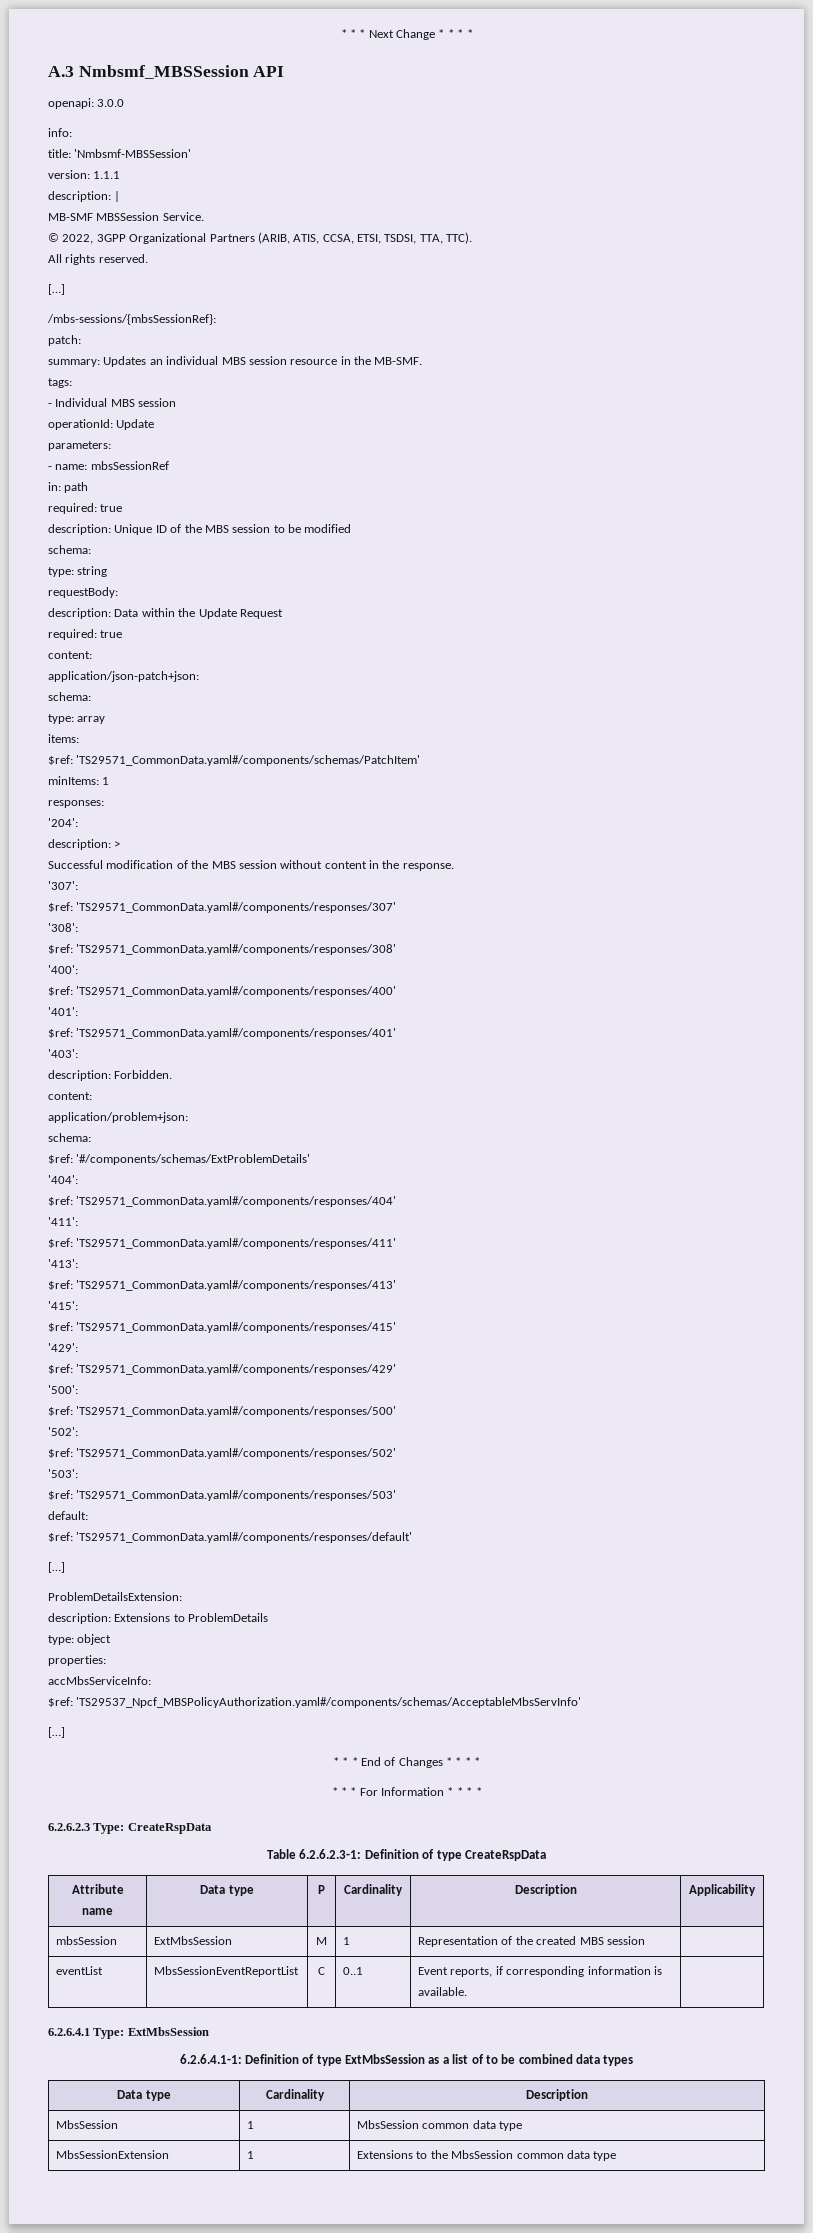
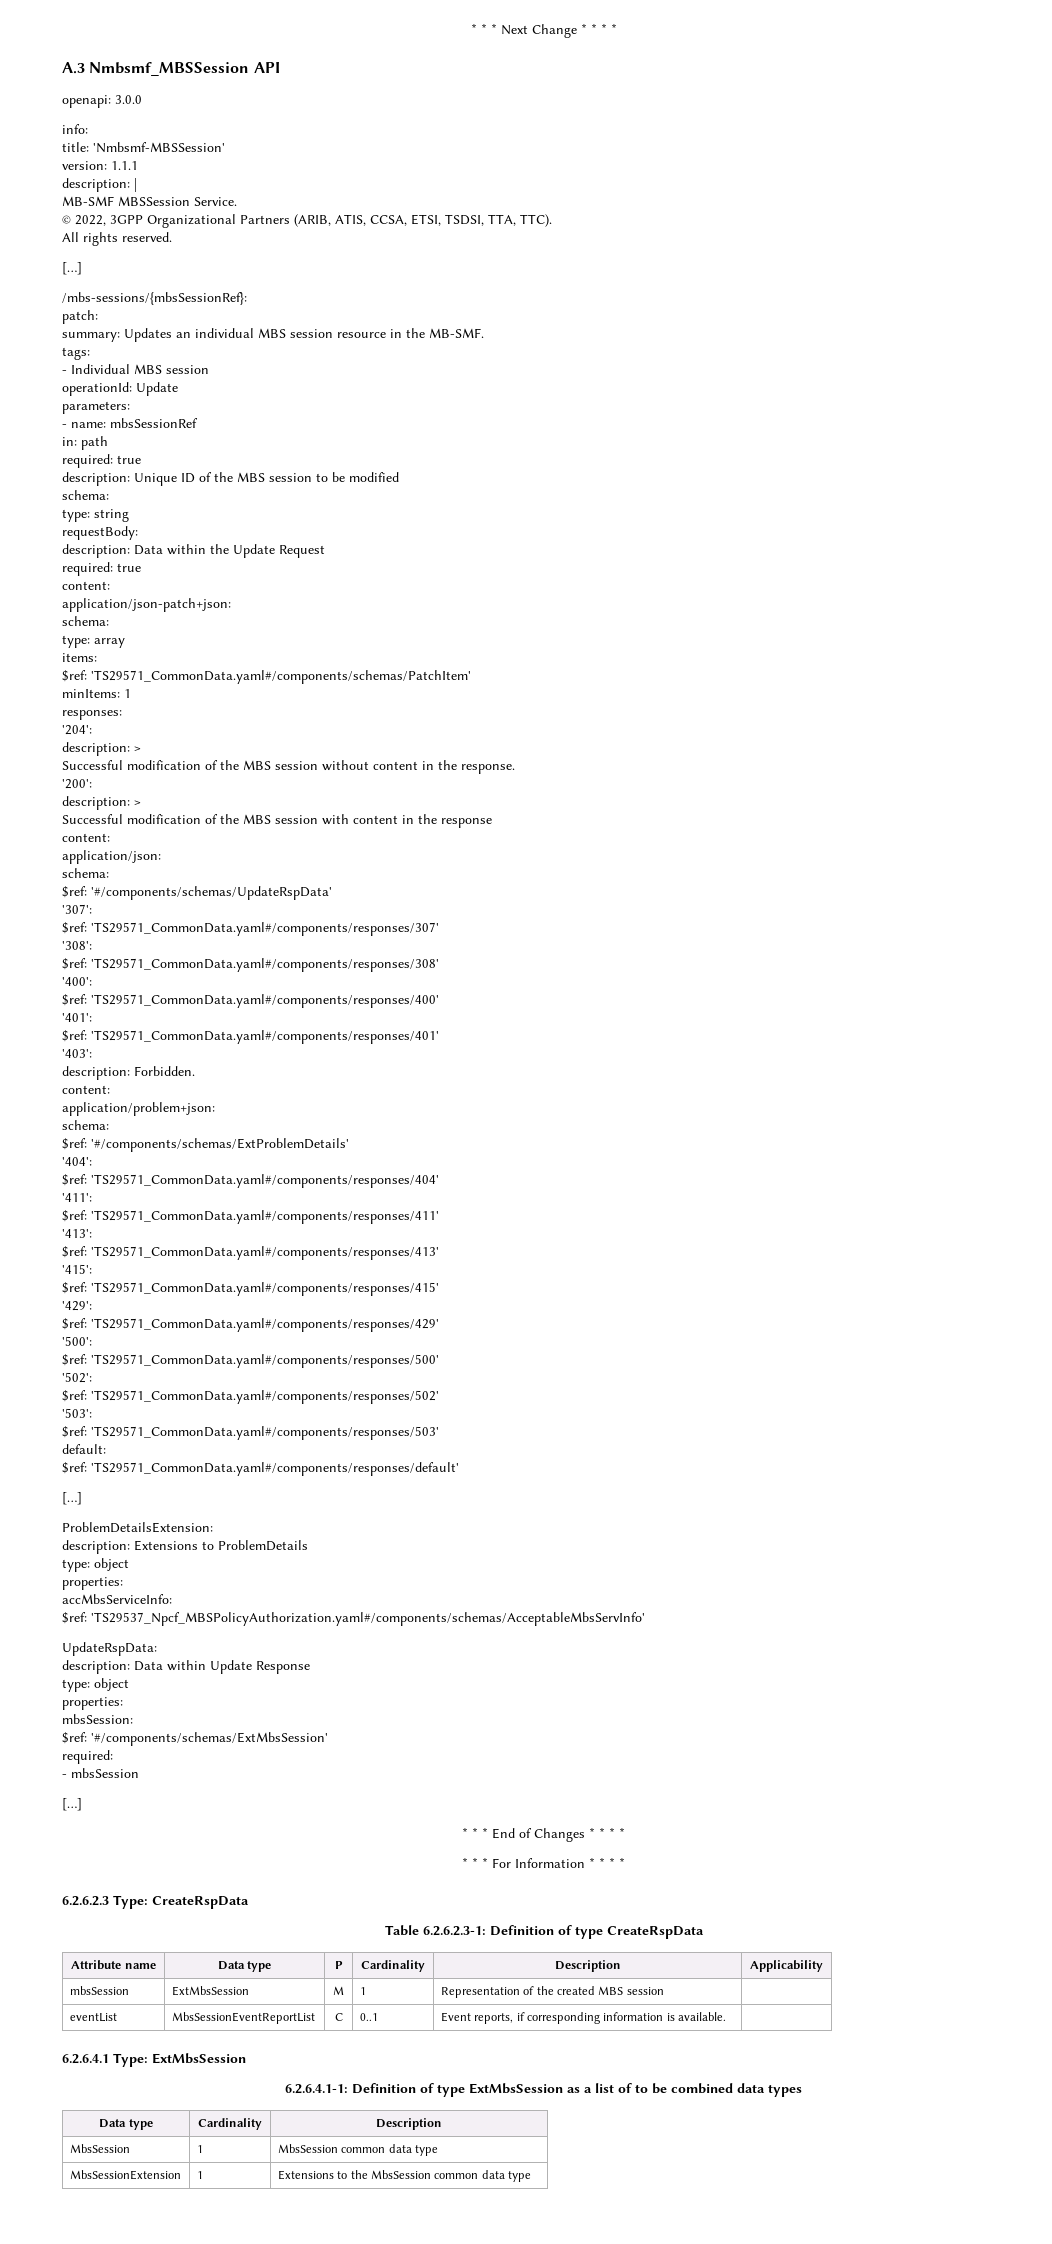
(454, 867) none -> [62,779,92,789] [62,796,141,810] [62,814,492,828] [62,833,110,842] [62,850,161,864] [62,868,109,878] [62,886,332,900] // '200': // description: > // Successful modification of the MBS session with content in the response // content: // application/json: // schema: // $ref: '#/components/schemas/UpdateRspData'
(582, 1702) none -> [62,1642,157,1656] [62,1660,310,1674] [62,1678,129,1692] [62,1697,123,1710] [62,1714,133,1724] [62,1732,328,1746] [62,1750,113,1764] [62,1768,139,1778] // UpdateRspData: // description: Data within Update Response // type: object // properties: // mbsSession: // $ref: '#/components/schemas/ExtMbsSession' // required: // - mbsSession

